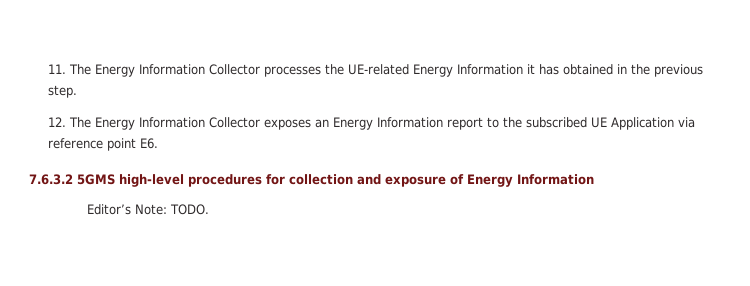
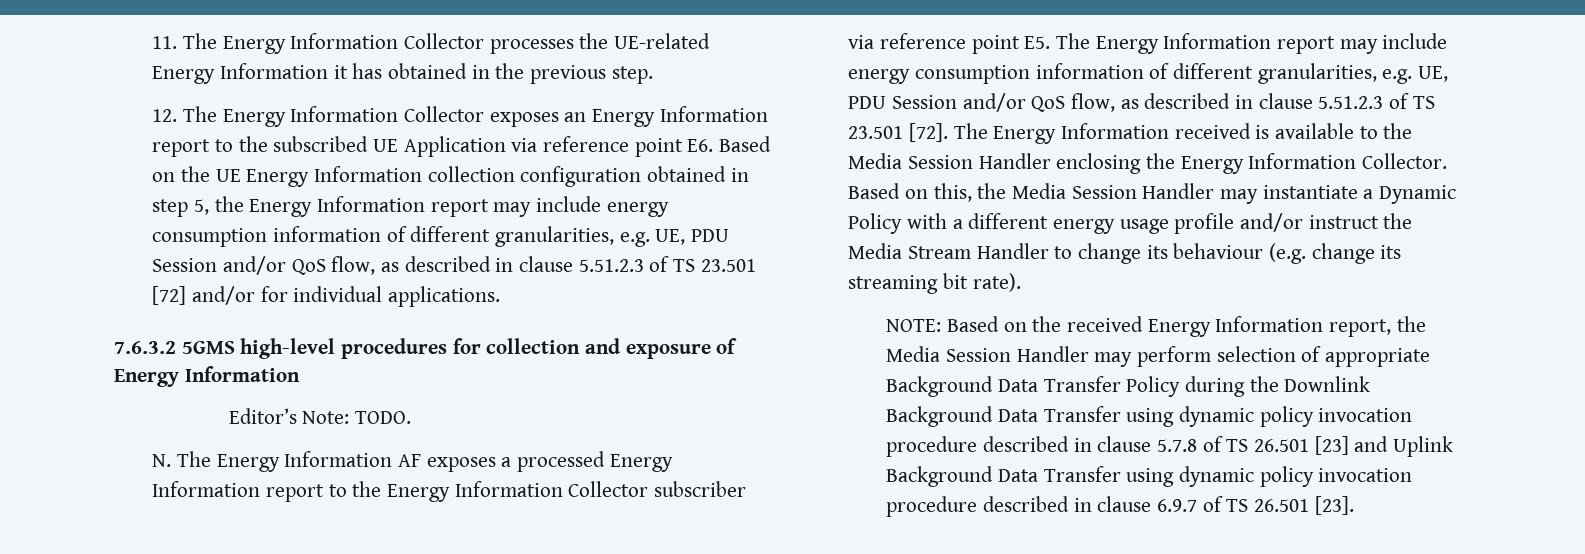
(159, 143) none -> [718,136,771,152] [152,166,749,187] [152,196,669,217] [152,226,729,247] [152,256,756,275] [152,286,500,307] Based on the UE Energy Information collection configuration obtained in step 5, the Energy Information report may include energy consumption information of different granularities, e.g. UE, PDU Session and/or QoS flow, as described in clause 5.51.2.3 of TS 23.501 [72] and/or for individual applications.
(210, 209) none -> [152,451,673,472] [152,481,746,502] [848,33,1448,54] [848,63,1448,84] [848,93,1435,112] [848,123,1413,144] [848,153,1447,174] [848,183,1456,204] [848,213,1413,234] [848,243,1402,264] [848,273,1021,294] [886,316,1426,337] [886,346,1431,367] [886,376,1371,397] [886,406,1413,427] [886,436,1454,457] [886,466,1413,487] [886,496,1354,517] // N. The Energy Information AF exposes a processed Energy Information report to the Energy Information Collector subscriber via reference point E5. The Energy Information report may include energy consumption information of different granularities, e.g. UE, PDU Session and/or QoS flow, as described in clause 5.51.2.3 of TS 23.501 [72]. The Energy Information received is available to the Media Session Handler enclosing the Energy Information Collector. Based on this, the Media Session Handler may instantiate a Dynamic Policy with a different energy usage profile and/or instruct the Media Stream Handler to change its behaviour (e.g. change its streaming bit rate). // NOTE: Based on the received Energy Information report, the Media Session Handler may perform selection of appropriate Background Data Transfer Policy during the Downlink Background Data Transfer using dynamic policy invocation procedure described in clause 5.7.8 of TS 26.501 [23] and Uplink Background Data Transfer using dynamic policy invocation procedure described in clause 6.9.7 of TS 26.501 [23].

